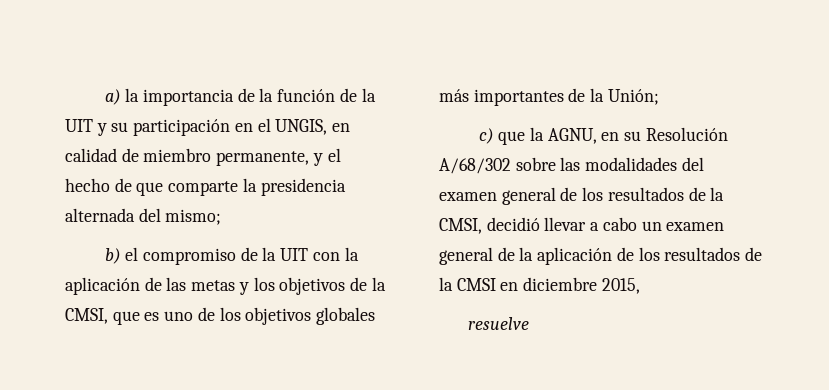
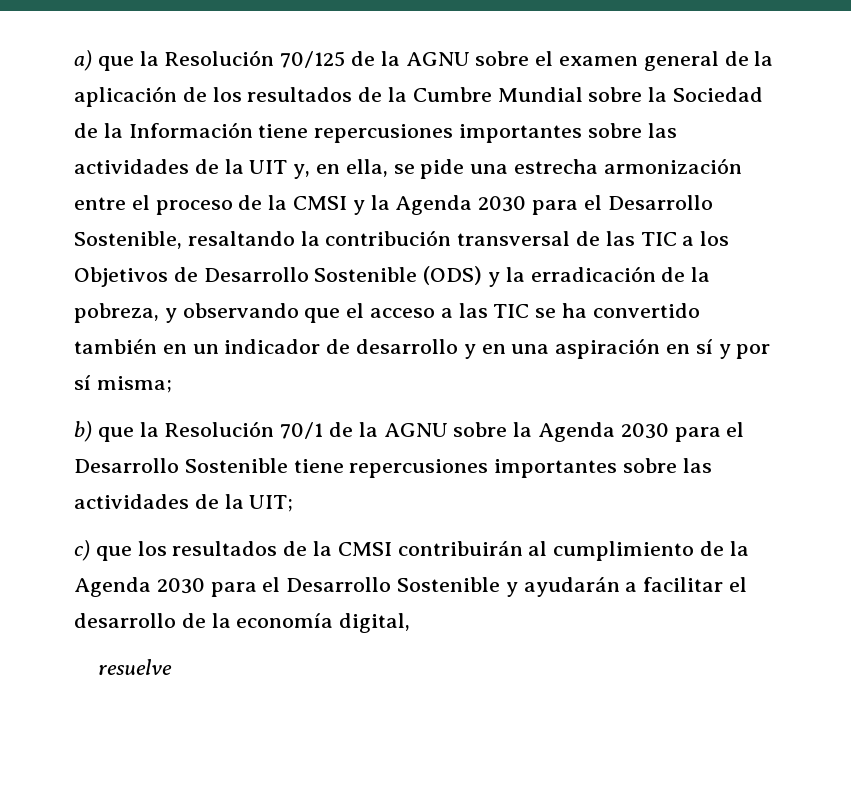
[125,88,376,106] [65,118,351,136] [65,148,341,166] [65,178,346,196] [65,208,222,225] [104,247,359,265] [65,277,386,295] [65,307,376,325] [439,88,659,106] [478,127,728,145] [439,157,704,174] [439,187,725,205] [439,217,662,234] la importancia de la función de la UIT y su participación en el UNGIS, en calidad de miembro permanente, y el hecho de que comparte la presidencia alternada del mismo; // b) el compromiso de la UIT con la aplicación de las metas y los objetivos de la CMSI, que es uno de los objetivos globales más importantes de la Unión; // c) que la AGNU, en su Resolución A/68/302 sobre las modalidades del examen general de los resultados de la CMSI, decidió llevar a cabo un -> [97,50,554,71] que la Resolución 70/125 de la AGNU sobre el
[456,277,640,294] CMSI en diciembre 2015, -> [412,87,764,102] [74,122,677,143] [74,158,742,179] [74,195,713,215] [74,230,730,249] [74,266,711,287] [74,303,700,323] [74,338,771,359] [74,375,172,393] [74,421,745,442] [74,458,712,478] [74,494,294,512] [74,540,749,561] [74,577,748,597] [74,613,411,633] Cumbre Mundial sobre la Sociedad de la Información tiene repercusiones importantes sobre las actividades de la UIT y, en ella, se pide una estrecha armonización entre el proceso de la CMSI y la Agenda 2030 para el Desarrollo Sostenible, resaltando la contribución transversal de las TIC a los Objetivos de Desarrollo Sostenible (ODS) y la erradicación de la pobreza, y observando que el acceso a las TIC se ha convertido también en un indicador de desarrollo y en una aspiración en sí y por sí misma; // b) que la Resolución 70/1 de la AGNU sobre la Agenda 2030 para el Desarrollo Sostenible tiene repercusiones importantes sobre las actividades de la UIT; // c) que los resultados de la CMSI contribuirán al cumplimiento de la Agenda 2030 para el Desarrollo Sostenible y ayudarán a facilitar el desarrollo de la economía digital,

